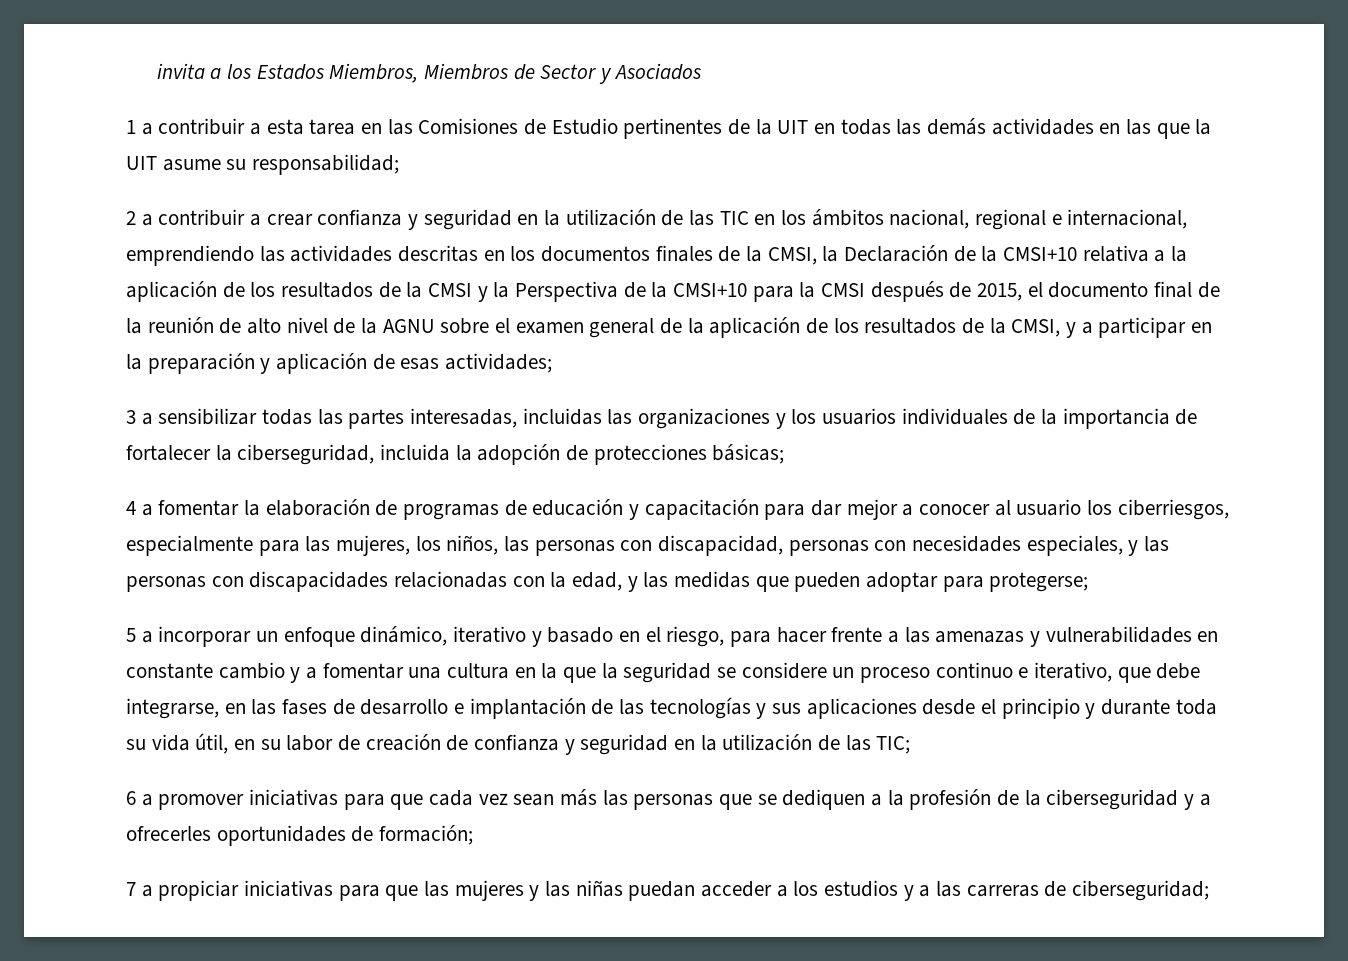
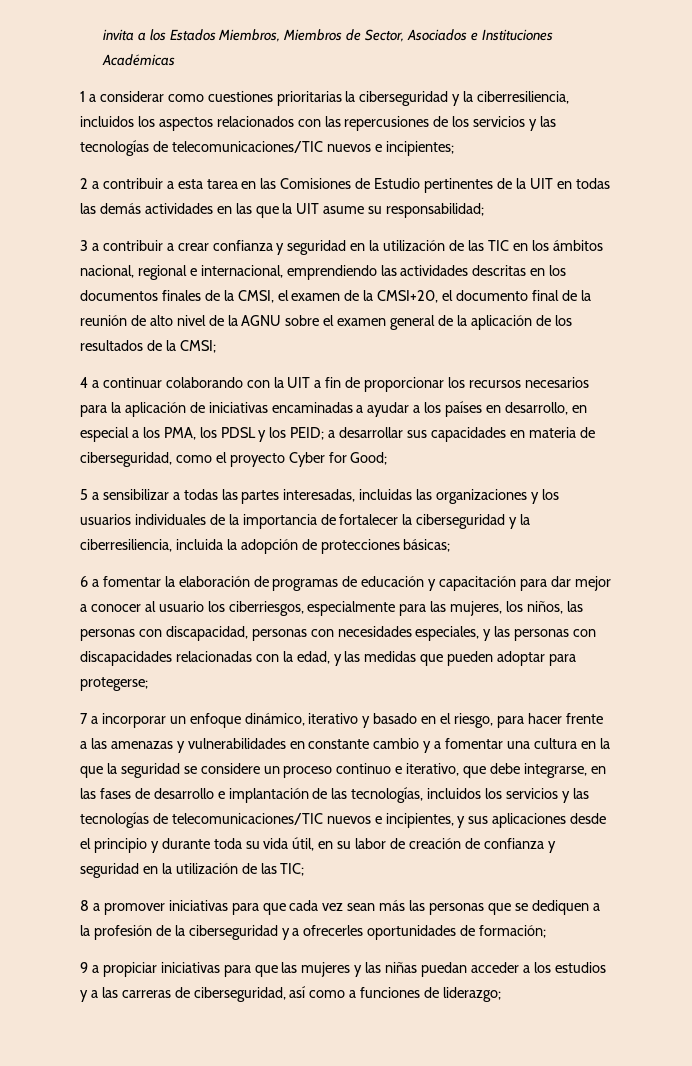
[540,64,612,84] Sector y -> [365,29,405,42] Sector,
(701, 71) none -> [470,29,553,41] [101,54,175,66] e Instituciones Académicas
(153, 129) none -> [99,91,570,106] [80,116,557,131] [80,140,454,156] [80,178,99,189] considerar como cuestiones prioritarias la ciberseguridad y la ciberresiliencia, incluidos los aspectos relacionados con las repercusiones de los servicios y las tecnologías de telecomunicaciones/TIC nuevos e incipientes; // 2 a
[126,211,136,225] 2 -> [80,240,88,251] 3
[822,245,1188,262] [126,281,1023,302] la Declaración de la CMSI+10 relativa a la aplicación de los resultados de la CMSI y la Perspectiva de la CMSI+10 para la CMSI después de 2015, -> [277,290,439,303] el examen de la CMSI+20,
[1011,317,1213,338] [126,353,553,374] [126,410,136,424] CMSI, y a participar en la preparación y aplicación de esas actividades; // 3 -> [179,340,216,353] [80,377,589,392] [80,401,587,417] [80,427,595,442] [80,452,388,467] [80,489,88,500] CMSI; // 4 a continuar colaborando con la UIT a fin de proporcionar los recursos necesarios para la aplicación de iniciativas encaminadas a ayudar a los países en desarrollo, en especial a los PMA, los PDSL y los PEID; a desarrollar sus capacidades en materia de ciberseguridad, como el proyecto Cyber for Good; // 5
(258, 416) none -> [172,492,180,500] a
[237,444,375,465] ciberseguridad, -> [416,514,531,529] [80,539,172,552] ciberseguridad y la ciberresiliencia,
[126,501,136,515] 4 -> [80,576,88,587] 6
[126,628,136,642] 5 -> [80,713,88,724] 7
[649,697,751,719] tecnologías -> [351,787,589,803] [80,812,454,828] tecnologías, incluidos los servicios y las tecnologías de telecomunicaciones/TIC nuevos e incipientes,
[126,791,136,805] 6 -> [80,900,89,911] 8
[126,882,136,896] 7 -> [80,962,88,973] 9
[1072,880,1210,901] ciberseguridad; -> [193,986,502,1002] ciberseguridad, así como a funciones de liderazgo;

